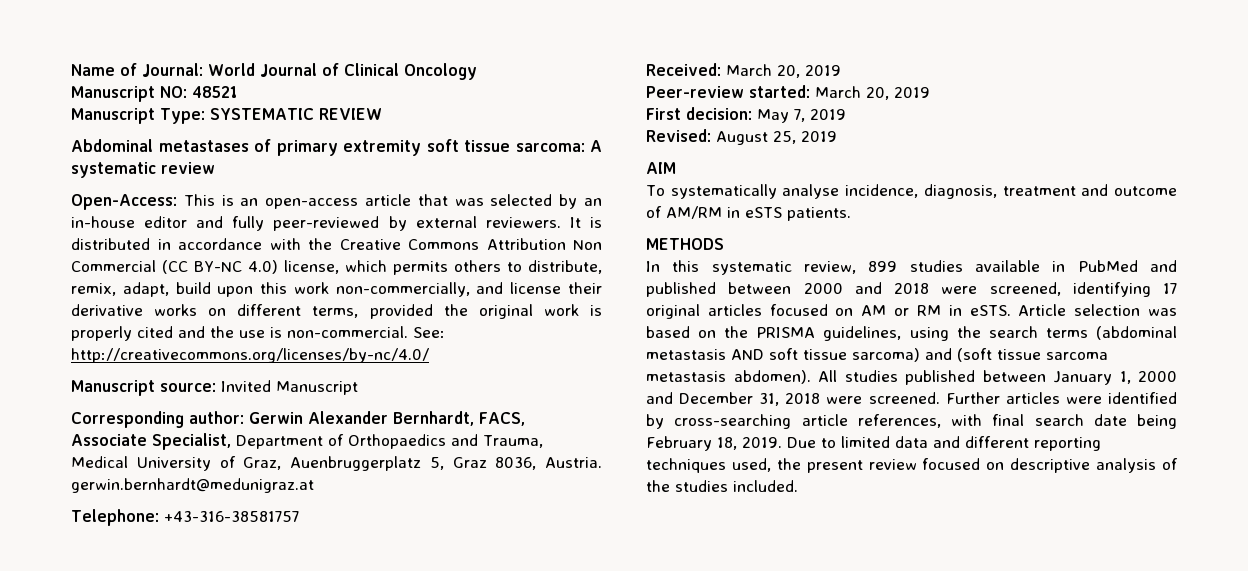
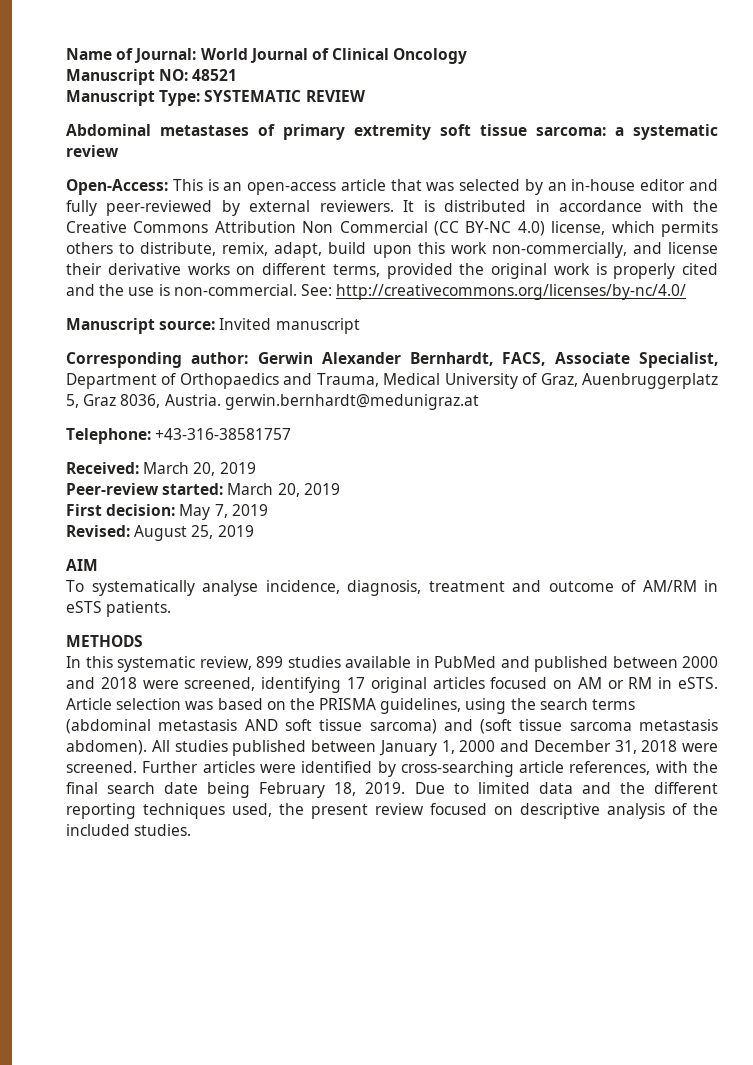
[590,140,602,152] A -> [615,127,624,136] a
[276,381,358,395] Manuscript -> [275,318,360,334] manuscript
(982, 420) none -> [693,761,718,773] the
(960, 442) none -> [619,782,645,794] the
[675,480,798,492] studies included. -> [66,824,192,836] included studies.

